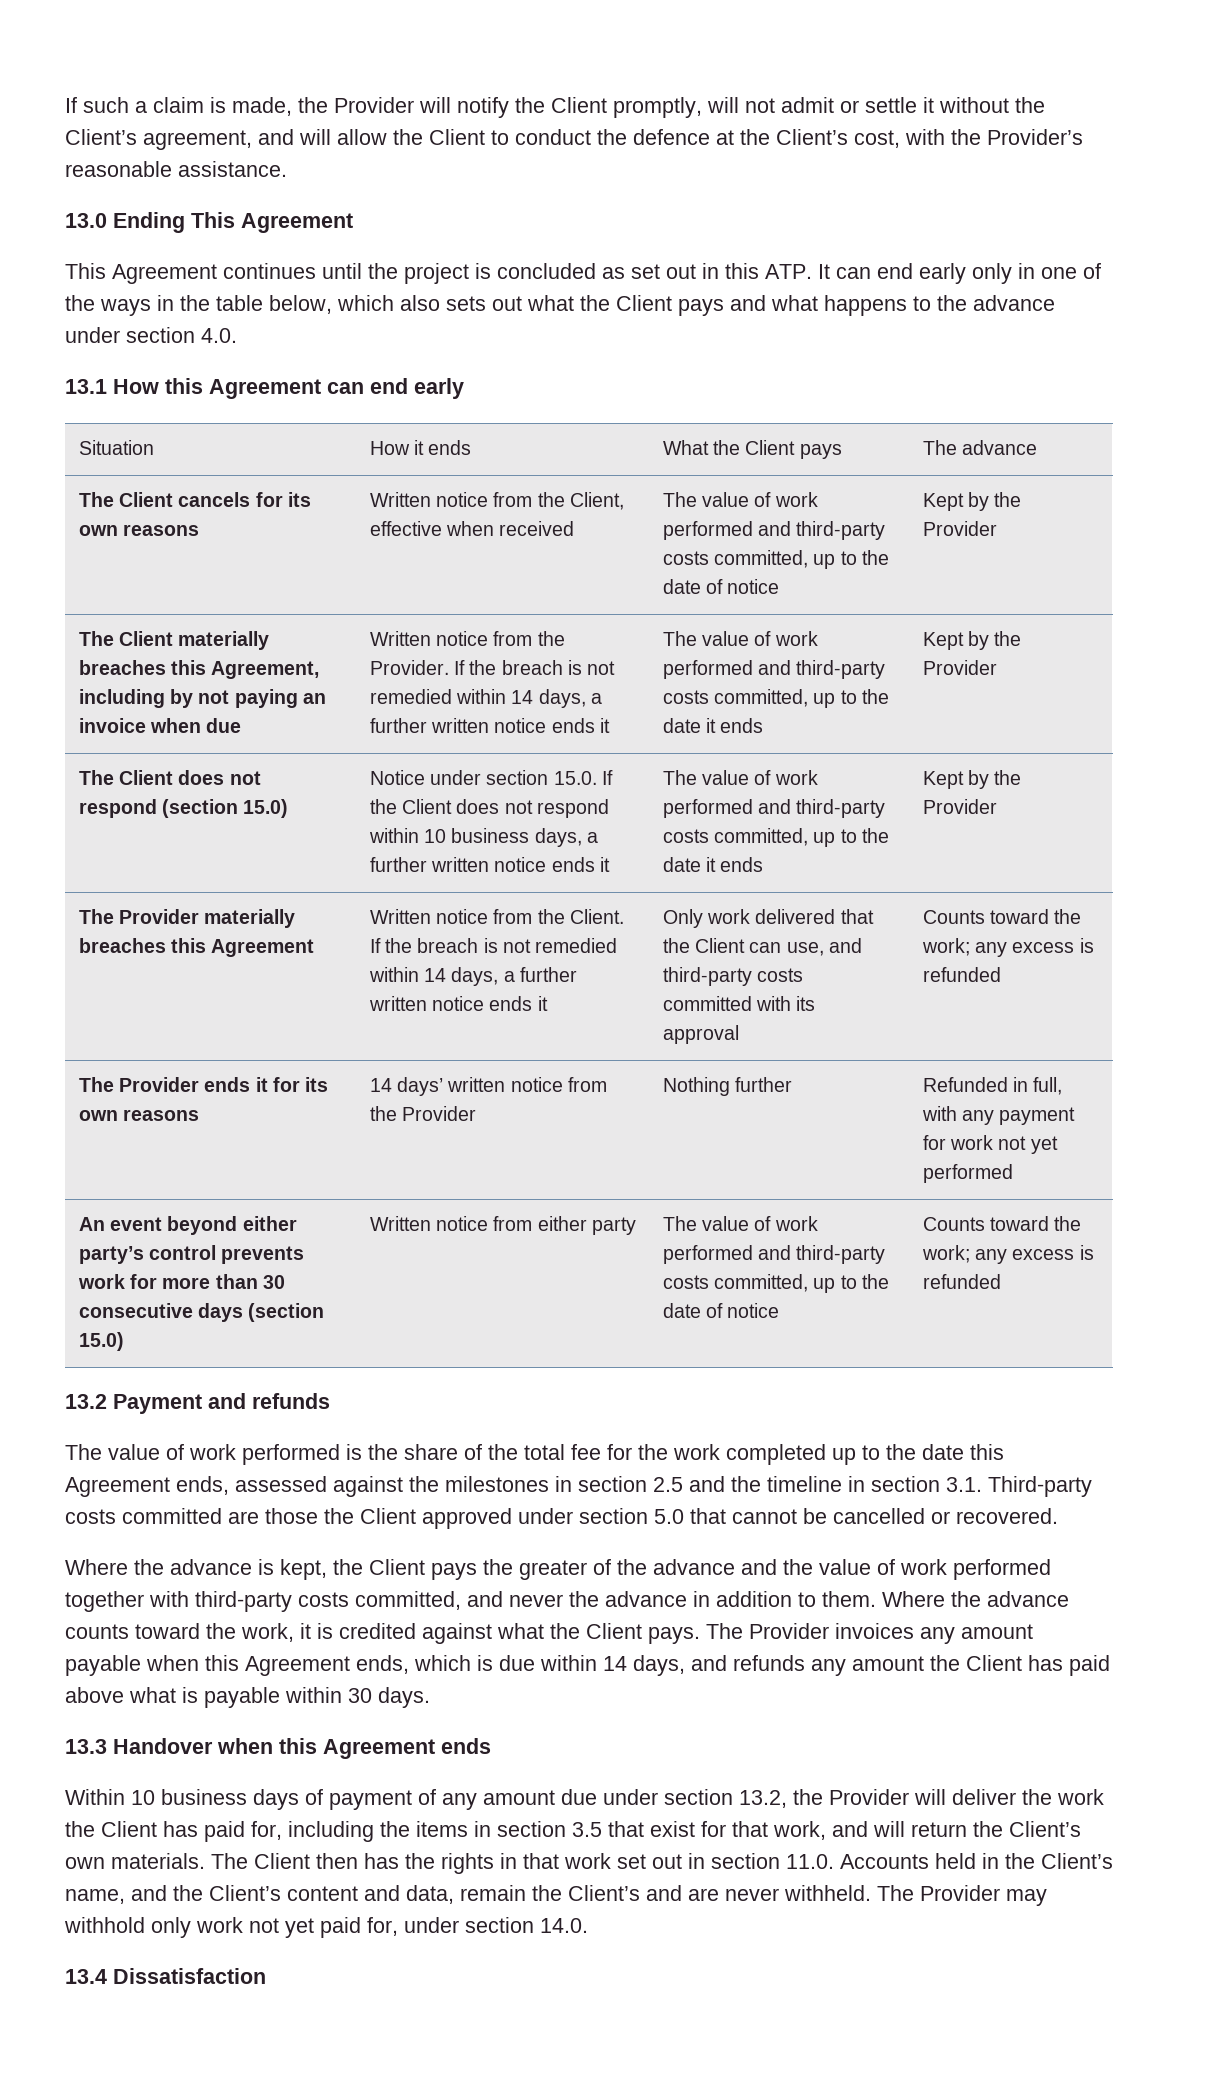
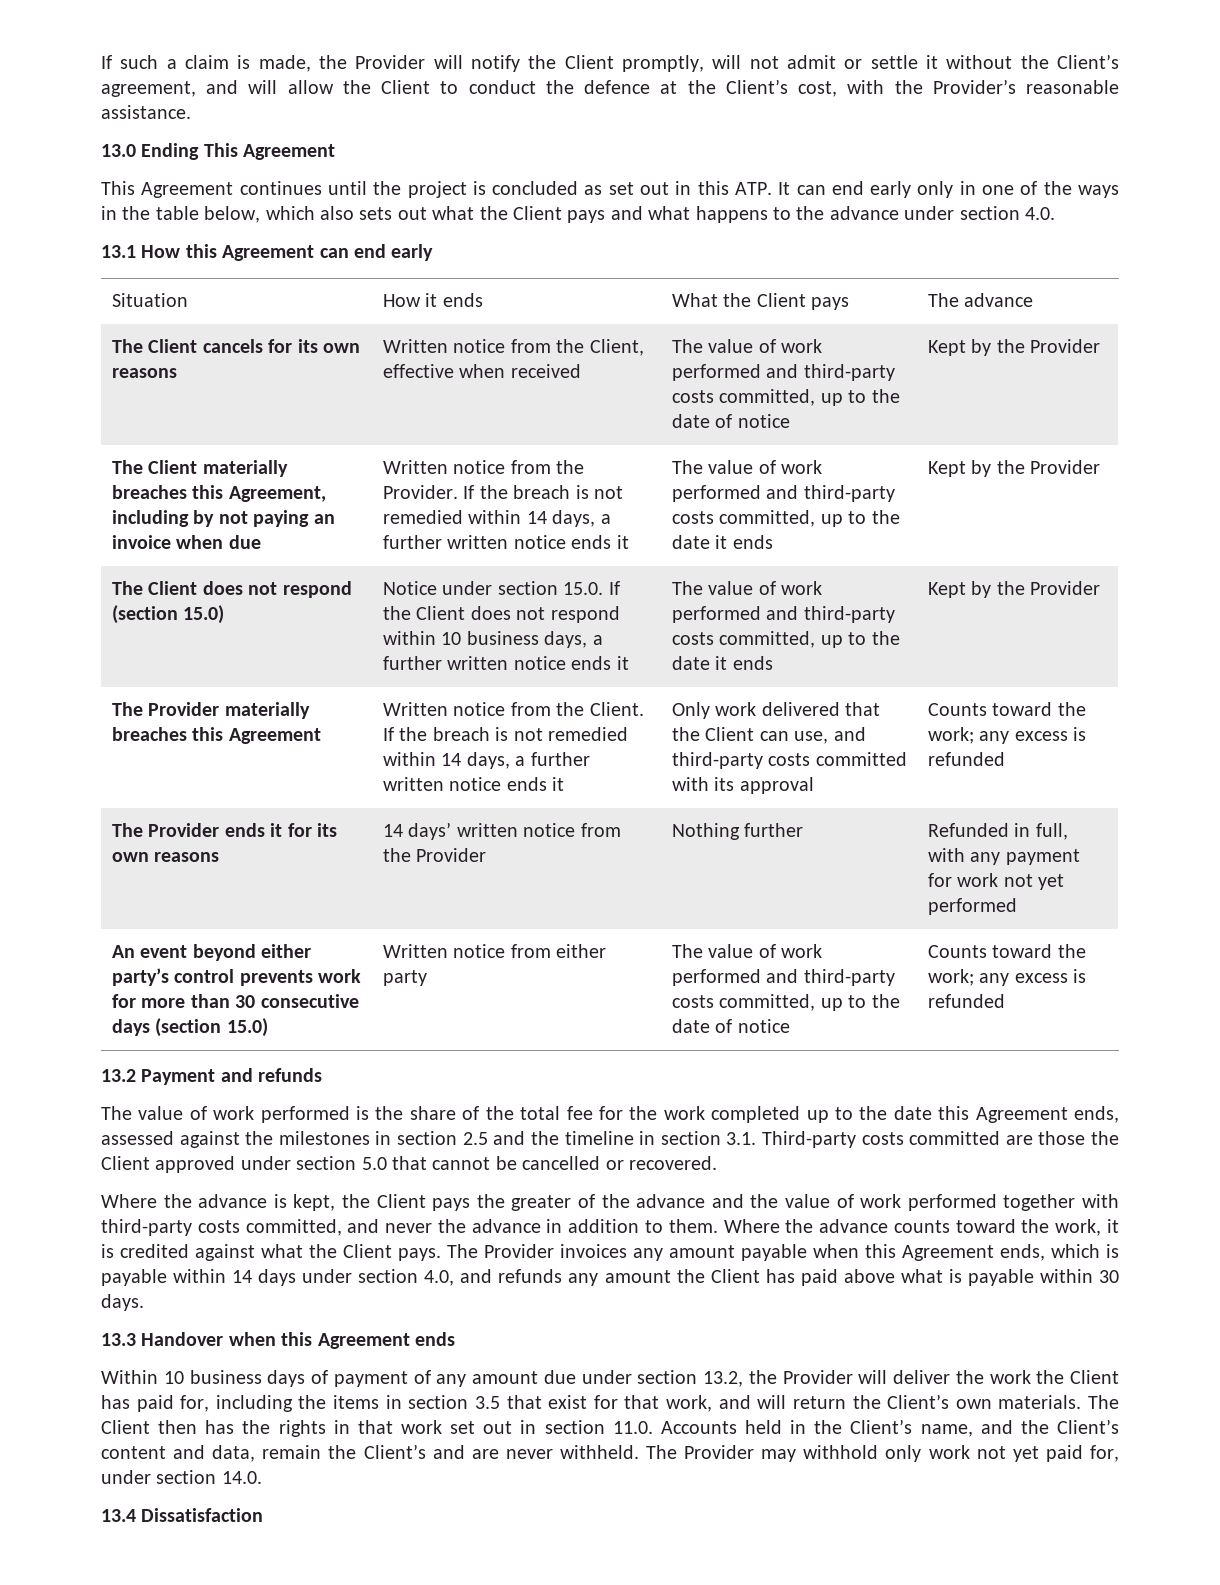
[499,1655,685,1676] due within 14 days, -> [101,1269,455,1286] payable within 14 days under section 4.0,

